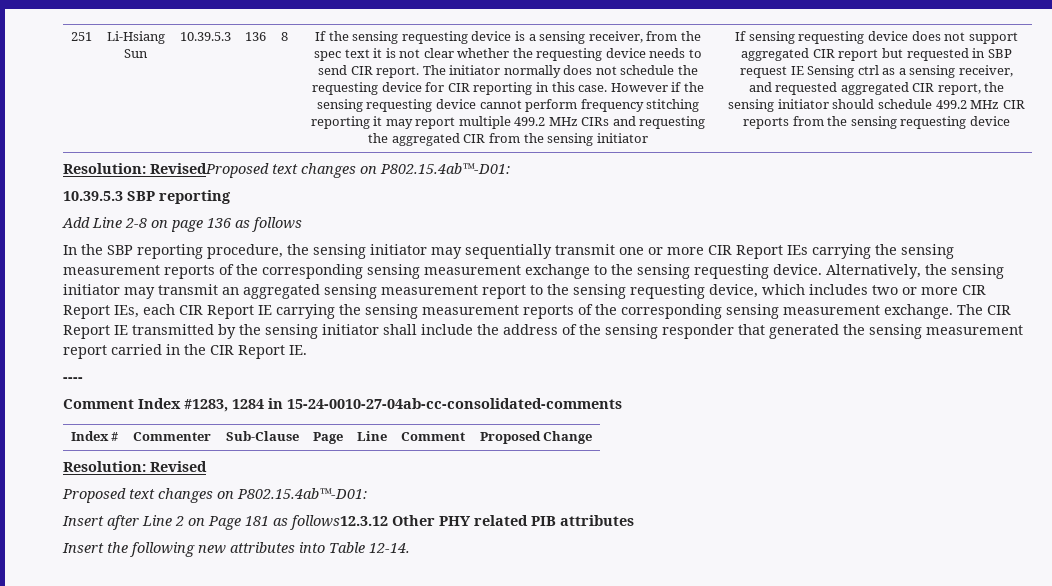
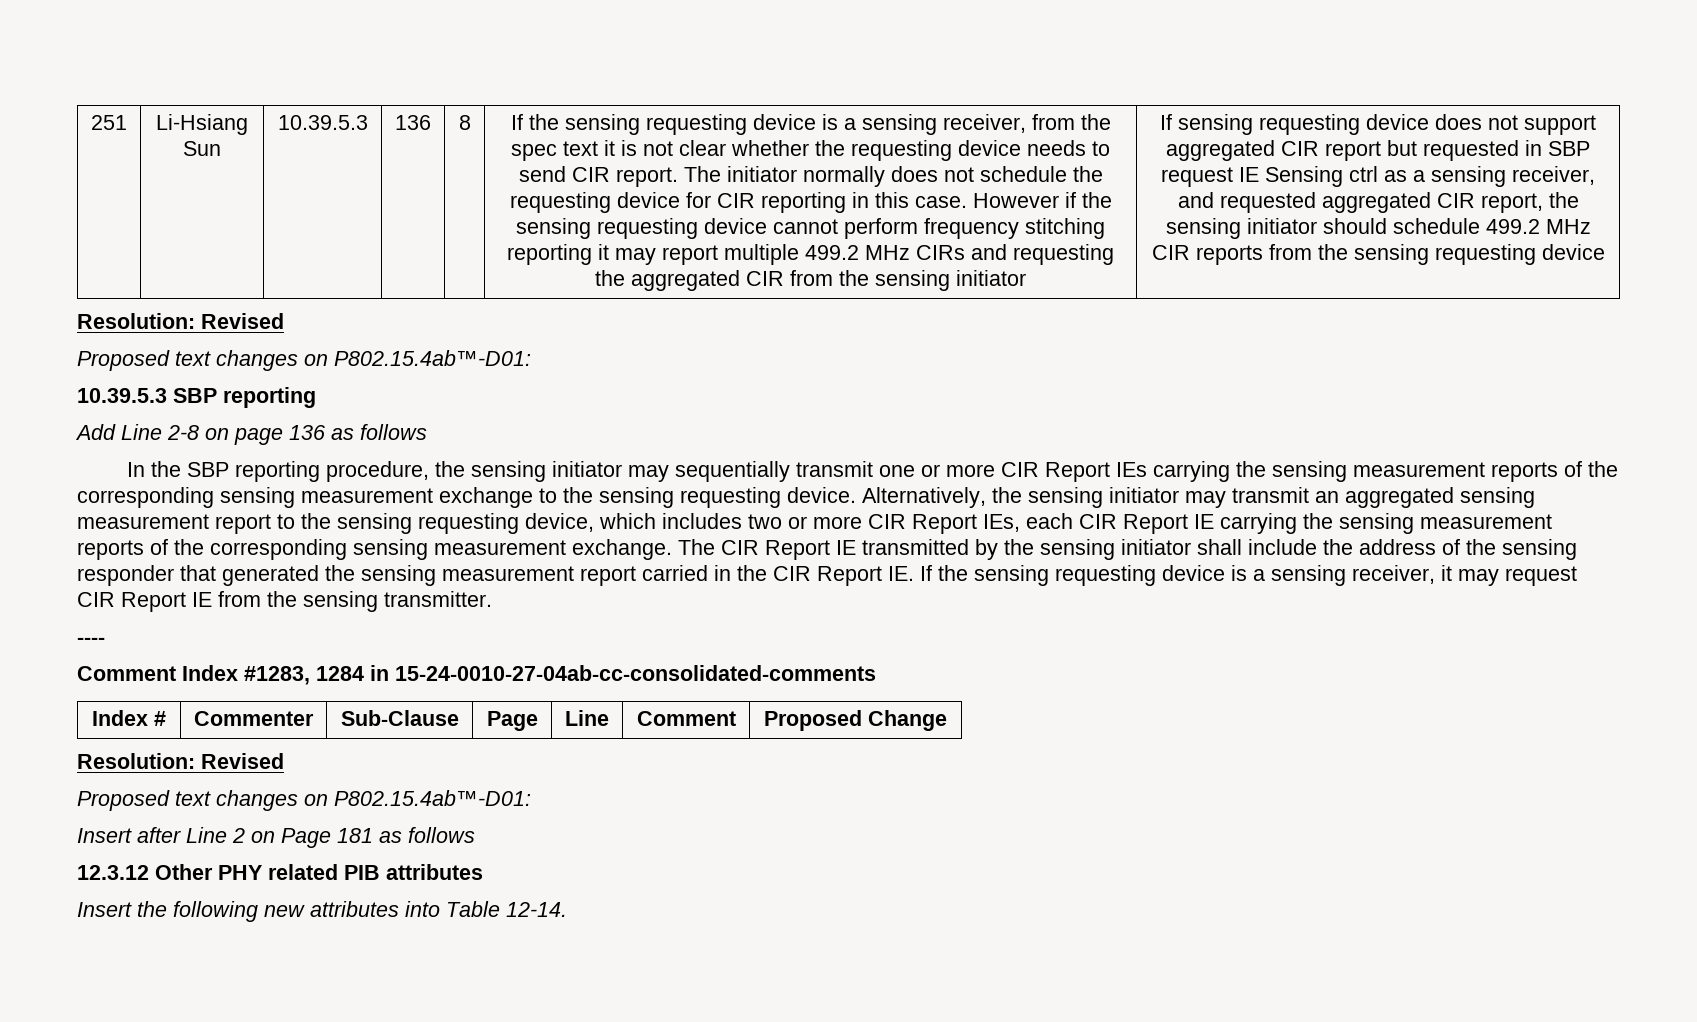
[150,163,269,178] RevisedProposed -> [201,313,284,329] [77,350,170,371] Revised // Proposed
(307, 350) none -> [920,565,1577,586] [77,591,492,612] If the sensing requesting device is a sensing receiver, it may request CIR Report IE from the sensing transmitter.
[289,515,388,530] follows12.3.12 -> [408,827,475,843] [77,865,149,880] follows // 12.3.12

